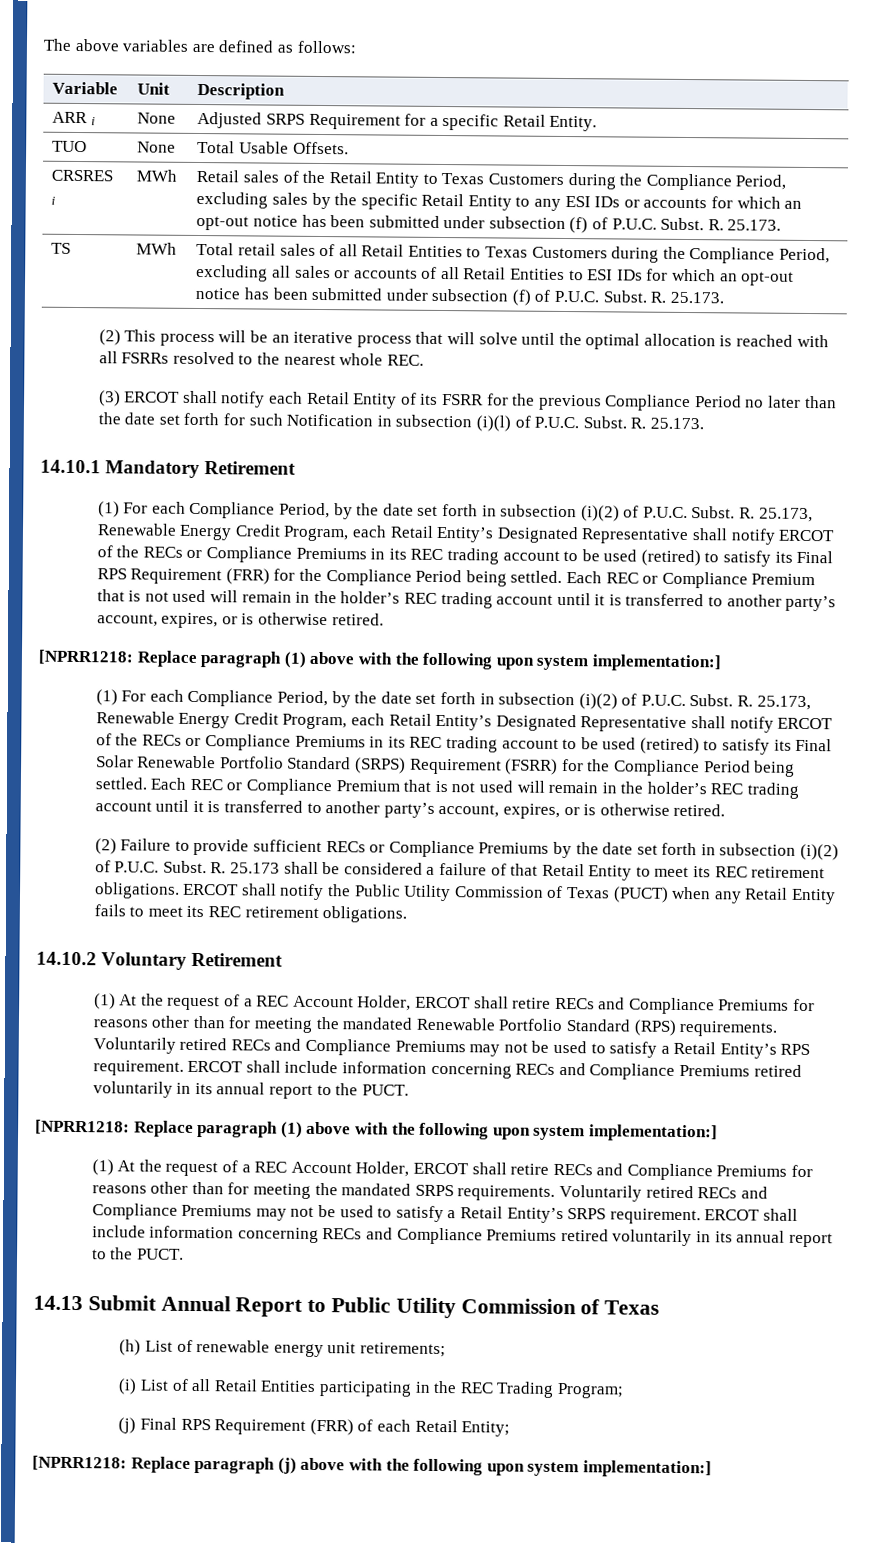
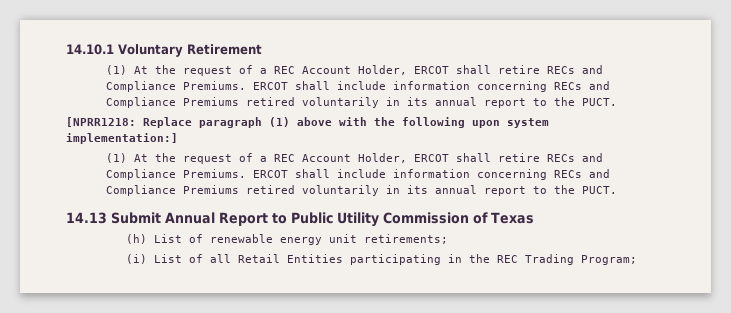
[43,38,357,54] [52,81,119,95] [137,82,171,95] [197,82,286,100] [52,111,95,126] [137,112,177,124] [197,111,598,132] [52,140,88,153] [137,141,177,153] [197,140,349,155] [51,169,114,182] [51,196,56,205] [136,169,178,182] [196,169,787,191] [196,191,803,211] [196,214,782,234] [51,242,72,254] [136,242,178,255] [196,242,831,264] [196,264,795,286] [195,287,724,306] [98,329,829,350] [98,351,424,366] [98,390,837,412] [97,412,704,432] [40,459,297,479] [97,501,813,523] [96,523,836,545] [96,545,834,567] [96,568,816,589] [96,589,837,612] [96,612,384,629] [38,649,721,672] [95,689,811,711] [95,711,834,733] [95,733,833,755] [95,755,796,777] [94,777,800,799] [94,799,726,819] [94,838,840,861] [94,860,826,881] [93,882,836,905] [93,904,408,923] [36,951,97,966] The above variables are defined as follows: // Variable | Unit | Description // ARR i | None | Adjusted SRPS Requirement for a specific Retail Entity. // TUO | None | Total Usable Offsets. // CRSRES i | MWh | Retail sales of the Retail Entity to Texas Customers during the Compliance Period, excluding sales by the specific Retail Entity to any ESI IDs or accounts for which an opt-out notice has been submitted under subsection (f) of P.U.C. Subst. R. 25.173. // TS | MWh | Total retail sales of all Retail Entities to Texas Customers during the Compliance Period, excluding all sales or accounts of all Retail Entities to ESI IDs for which an opt-out notice has been submitted under subsection (f) of P.U.C. Subst. R. 25.173. // (2) This process will be an iterative process that will solve until the optimal allocation is reached with all FSRRs resolved to the nearest whole REC. // (3) ERCOT shall notify each Retail Entity of its FSRR for the previous Compliance Period no later than the date set forth for such Notification in subsection (i)(l) of P.U.C. Subst. R. 25.173. // 14.10.1 Mandatory Retirement // (1) For each Compliance Period, by the date set forth in subsection (i)(2) of P.U.C. Subst. R. 25.173, Renewable Energy Credit Program, each Retail Entity’s Designated Representative shall notify ERCOT of the RECs or Compliance Premiums in its REC trading account to be used (retired) to satisfy its Final RPS Requirement (FRR) for the Compliance Period being settled. Each REC or Compliance Premium that is not used will remain in the holder’s REC trading account until it is transferred to another party’s account, expires, or is otherwise retired. // [NPRR1218: Replace paragraph (1) above with the following upon system implementation:] // (1) For each Compliance Period, by the date set forth in subsection (i)(2) of P.U.C. Subst. R. 25.173, Renewable Energy Credit Program, each Retail Entity’s Designated Representative shall notify ERCOT of the RECs or Compliance Premiums in its REC trading account to be used (retired) to satisfy its Final Solar Renewable Portfolio Standard (SRPS) Requirement (FSRR) for the Compliance Period being settled. Each REC or Compliance Premium that is not used will remain in the holder’s REC trading account until it is transferred to another party’s account, expires, or is otherwise retired. // (2) Failure to provide sufficient RECs or Compliance Premiums by the date set forth in subsection (i)(2) of P.U.C. Subst. R. 25.173 shall be considered a failure of that Retail Entity to meet its REC retirement obligations. ERCOT shall notify the Public Utility Commission of Texas (PUCT) when any Retail Entity fails to meet its REC retirement obligations. // 14.10.2 -> [66,44,114,55] 14.10.1
[718,998,816,1012] [92,1015,778,1037] [92,1037,811,1059] [92,1060,184,1076] Premiums for reasons other than for meeting the mandated Renewable Portfolio Standard (RPS) requirements. Voluntarily retired RECs and Compliance Premiums may not be used to satisfy a Retail Entity’s RPS requirement. -> [183,81,247,90] Premiums.
[716,1164,814,1178] [91,1181,768,1202] [91,1203,701,1225] Premiums for reasons other than for meeting the mandated SRPS requirements. Voluntarily retired RECs and Compliance Premiums may not be used to satisfy a Retail Entity’s SRPS requirement. -> [183,169,247,178] Premiums.
[118,1417,511,1437] [32,1455,712,1478] // (j) Final RPS Requirement (FRR) of each Retail Entity; // [NPRR1218: Replace paragraph (j) above with the following upon system implementation:] -> (638, 260) none

